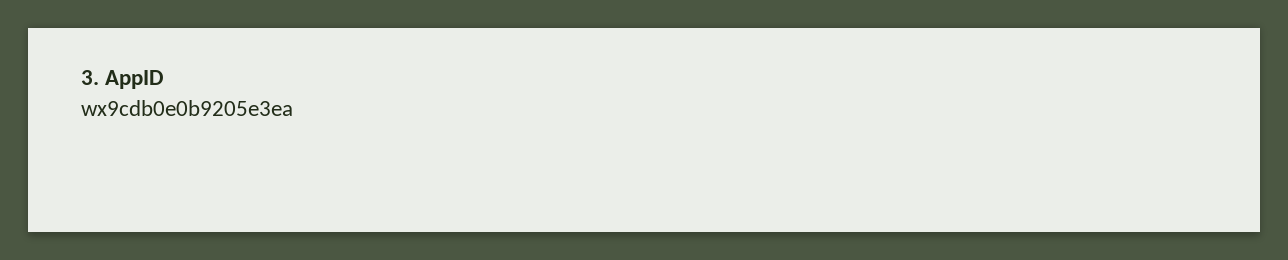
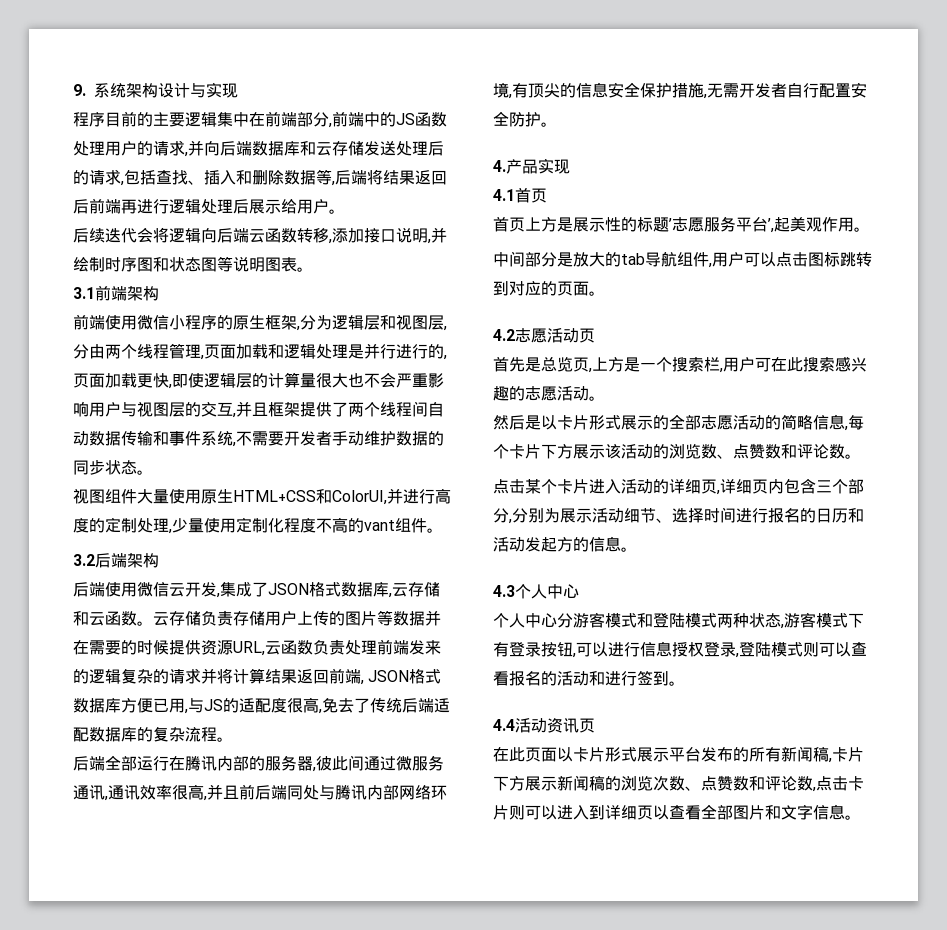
[81,70,165,89] [81,100,293,116] 3. AppID // wx9cdb0e0b9205e3ea -> [73,82,239,98] [73,111,447,128] [73,140,444,157] [73,169,447,186] [73,198,345,214] [73,227,447,244] [73,256,313,272] [73,285,159,301] [73,314,447,331] [73,343,447,360] [73,372,444,389] [73,401,444,418] [73,431,444,447] [73,460,153,475] [73,488,451,505] [73,517,443,534] [73,553,159,568] [73,582,440,598] [73,610,441,626] [73,639,441,656] [73,668,442,685] [73,697,450,714] [73,727,233,742] [73,755,444,772] [73,784,447,801] [493,82,867,99] [493,111,557,127] [493,158,570,174] [493,188,547,203] [493,216,870,233] [493,251,872,268] [493,281,605,296] [493,328,595,343] [493,356,867,373] [493,386,605,401] [493,414,864,431] [493,443,861,459] [493,478,864,495] [493,507,864,524] [493,536,637,552] [493,584,579,599] [493,612,864,629] [493,641,867,658] [493,670,685,686] [493,718,595,733] [493,746,864,763] [493,775,864,792] [493,804,861,820] 9.系统架构设计与实现 // 程序目前的主要逻辑集中在前端部分,前端中的JS函数处理用户的请求,并向后端数据库和云存储发送处理后的请求,包括查找、插入和删除数据等,后端将结果返回后前端再进行逻辑处理后展示给用户。 // 后续迭代会将逻辑向后端云函数转移,添加接口说明,并绘制时序图和状态图等说明图表。 // 3.1前端架构 // 前端使用微信小程序的原生框架,分为逻辑层和视图层,分由两个线程管理,页面加载和逻辑处理是并行进行的,页面加载更快,即使逻辑层的计算量很大也不会严重影响用户与视图层的交互,并且框架提供了两个线程间自动数据传输和事件系统,不需要开发者手动维护数据的同步状态。 // 视图组件大量使用原生HTML+CSS和ColorUI,并进行高度的定制处理,少量使用定制化程度不高的vant组件。 // 3.2后端架构 // 后端使用微信云开发,集成了JSON格式数据库,云存储和云函数。云存储负责存储用户上传的图片等数据并在需要的时候提供资源URL,云函数负责处理前端发来的逻辑复杂的请求并将计算结果返回前端, JSON格式数据库方便已用,与JS的适配度很高,免去了传统后端适配数据库的复杂流程。 // 后端全部运行在腾讯内部的服务器,彼此间通过微服务通讯,通讯效率很高,并且前后端同处与腾讯内部网络环境,有顶尖的信息安全保护措施,无需开发者自行配置安全防护。 // 4.产品实现 // 4.1首页 // 首页上方是展示性的标题’志愿服务平台’,起美观作用。 // 中间部分是放大的tab导航组件,用户可以点击图标跳转到对应的页面。 // 4.2志愿活动页 // 首先是总览页,上方是一个搜索栏,用户可在此搜索感兴趣的志愿活动。 // 然后是以卡片形式展示的全部志愿活动的简略信息,每个卡片下方展示该活动的浏览数、点赞数和评论数。 // 点击某个卡片进入活动的详细页,详细页内包含三个部分,分别为展示活动细节、选择时间进行报名的日历和活动发起方的信息。 // 4.3个人中心 // 个人中心分游客模式和登陆模式两种状态,游客模式下有登录按钮,可以进行信息授权登录,登陆模式则可以查看报名的活动和进行签到。 // 4.4活动资讯页 // 在此页面以卡片形式展示平台发布的所有新闻稿,卡片下方展示新闻稿的浏览次数、点赞数和评论数,点击卡片则可以进入到详细页以查看全部图片和文字信息。

